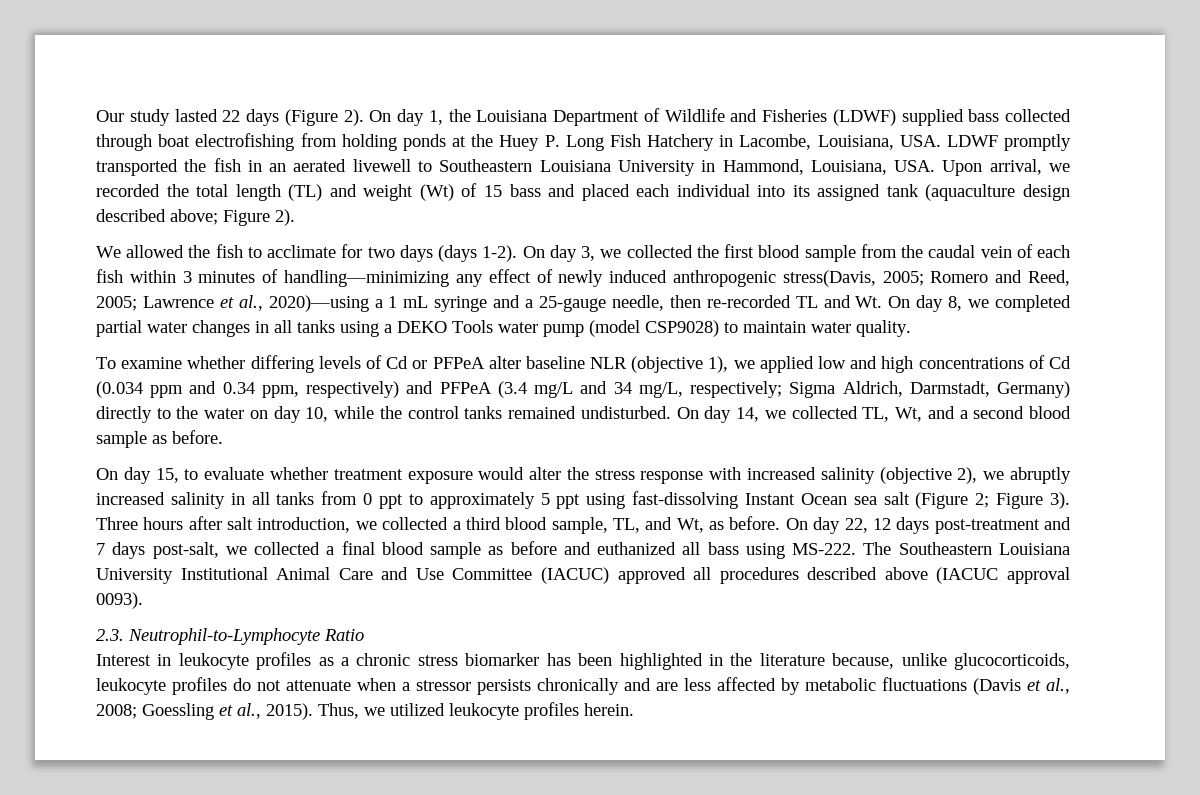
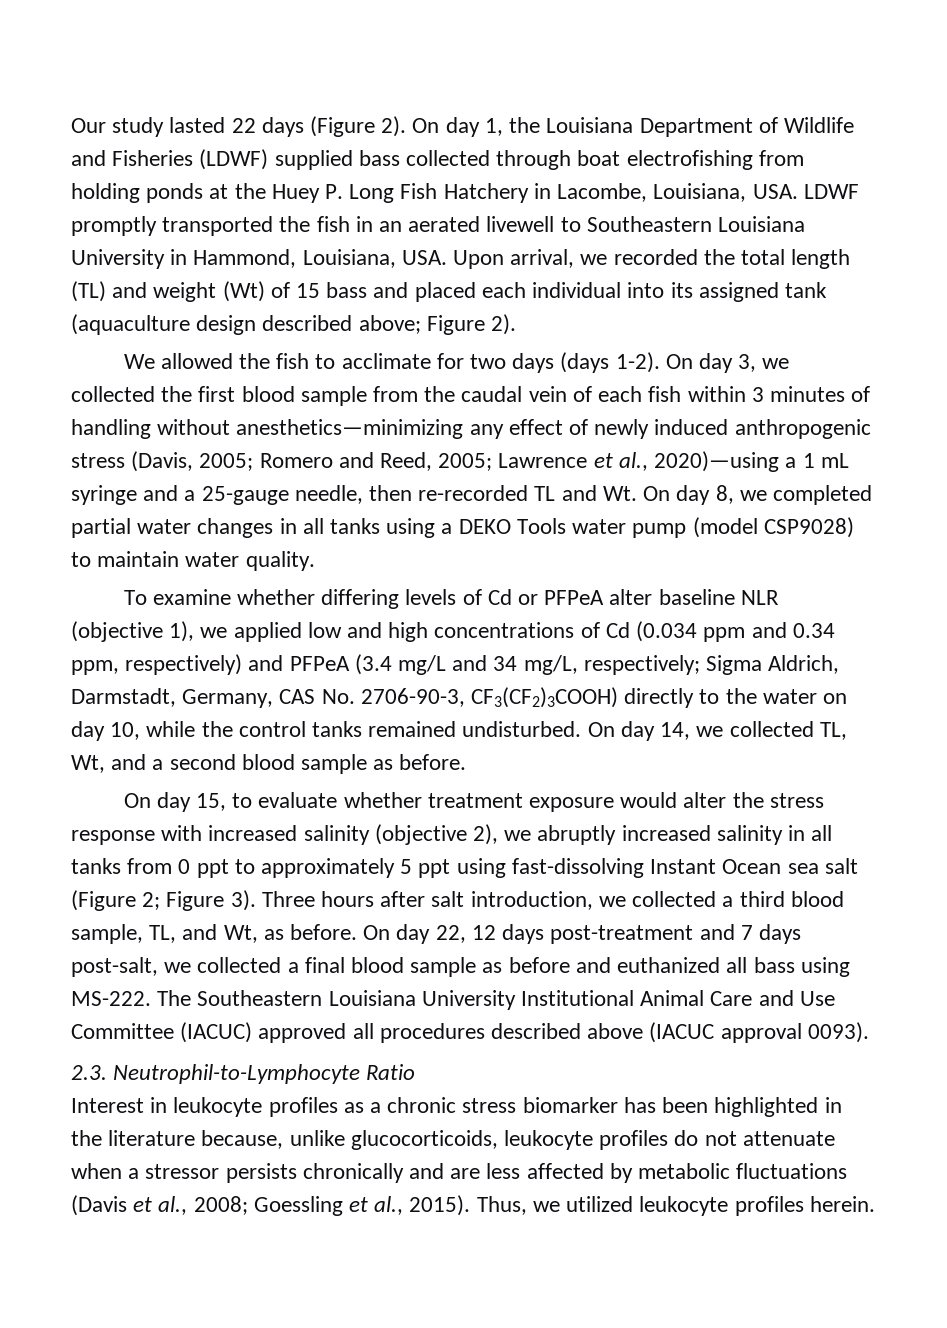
[284,270,450,287] handling—minimizing -> [71,419,464,439] handling without anesthetics—minimizing
[782,270,876,287] stress(Davis, -> [71,451,194,472] stress (Davis,
[997,381,1070,398] Germany) -> [182,687,619,708] Germany, CAS No. 2706-90-3, CF3(CF2)3COOH)

